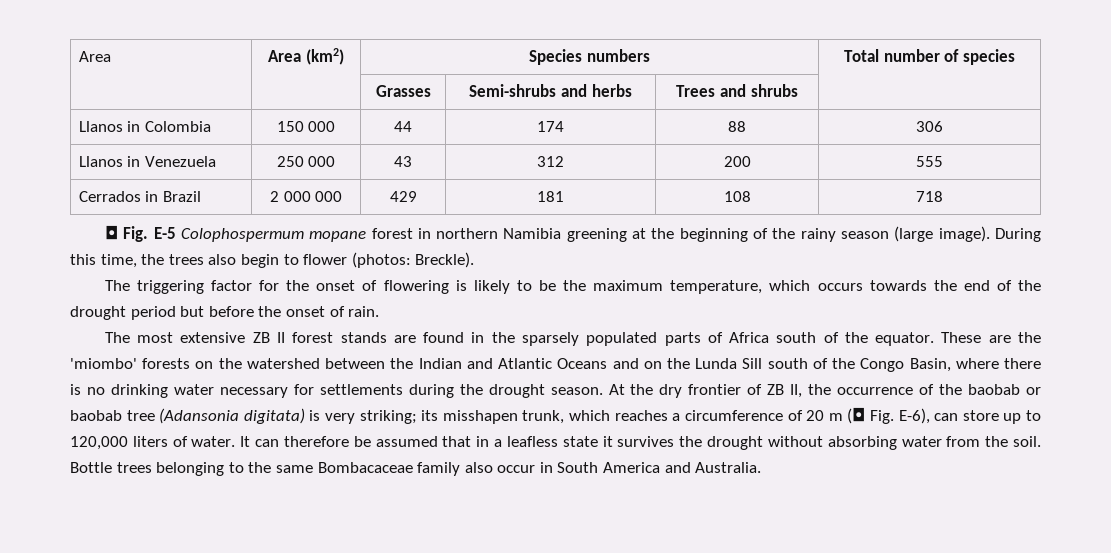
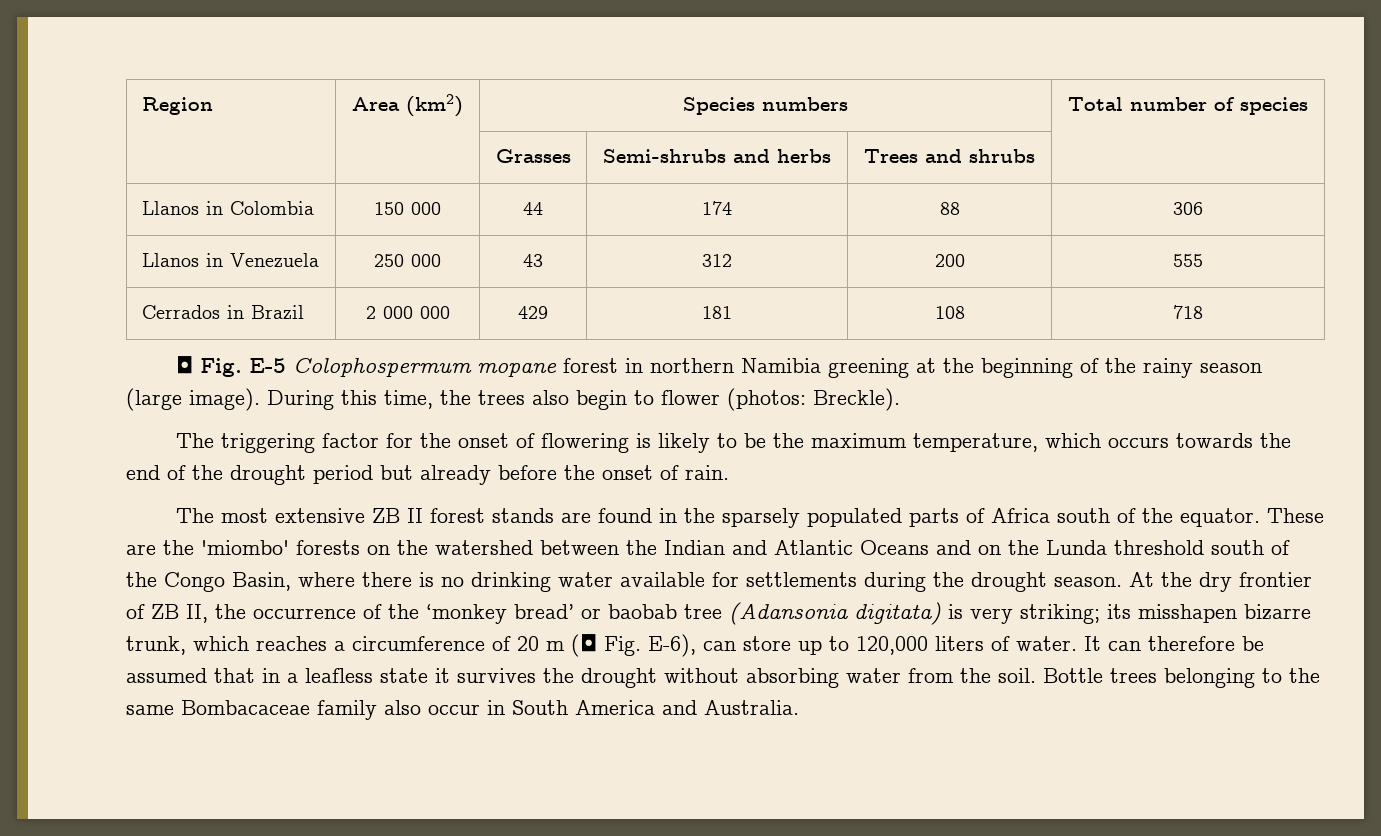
[78,51,111,62] Area -> [141,97,213,115] Region
(205, 311) none -> [420,465,491,485] already
[742,358,763,369] Sill -> [1114,540,1204,555] threshold
[219,387,288,398] necessary -> [620,572,705,587] available
[968,384,1021,395] baobab -> [426,604,574,624] ‘monkey bread’
(518, 417) none -> [1244,604,1311,620] bizarre

